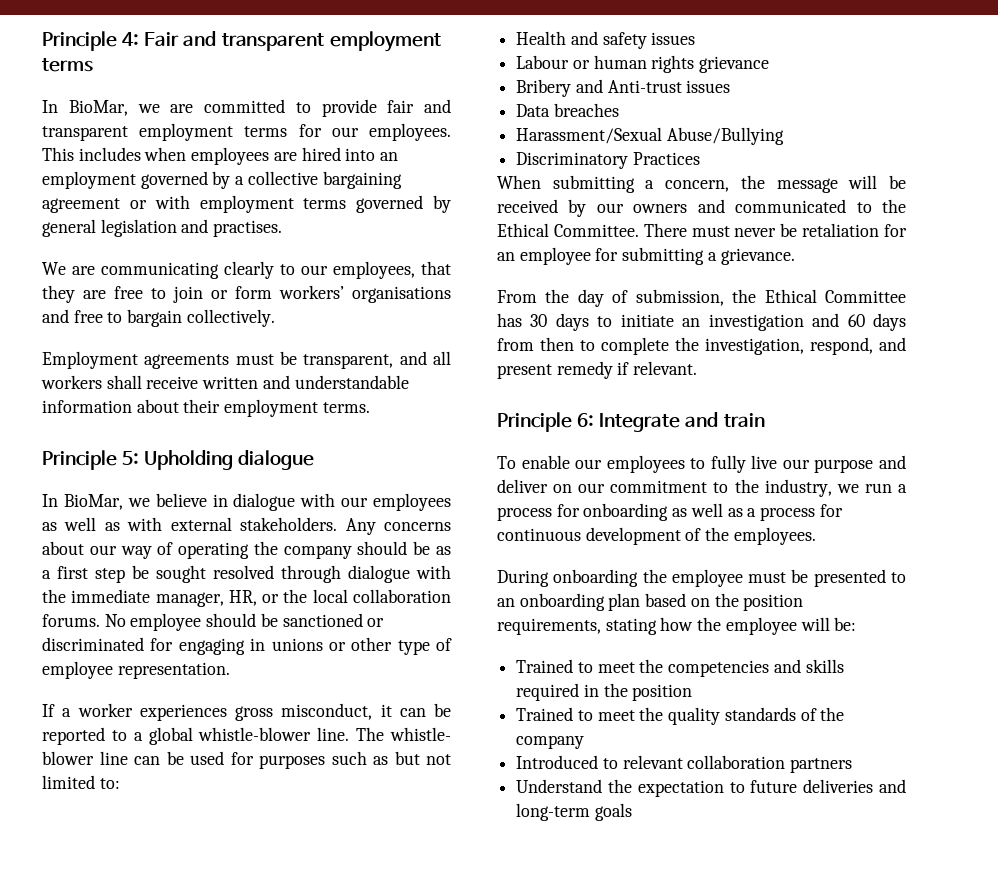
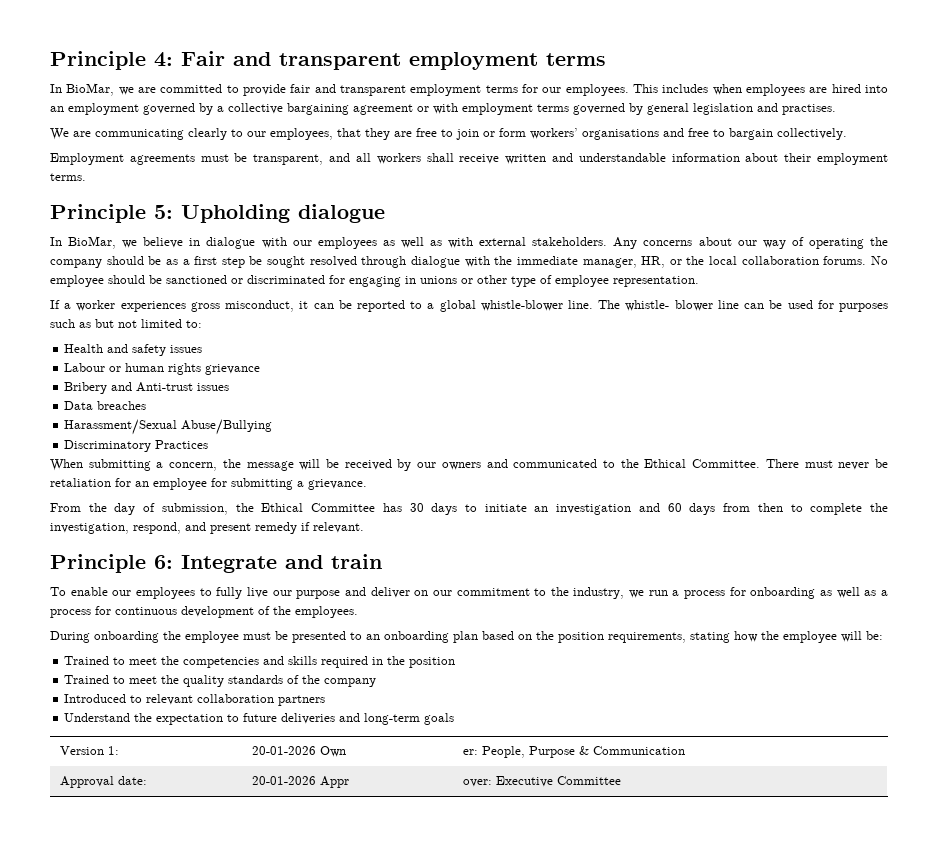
(632, 812) none -> [60,746,120,755] [252,746,347,757] [463,746,686,758] [60,776,148,788] [252,776,350,788] [463,776,622,787] // Version 1: | 20-01-2026 Own | er: People, Purpose & Communication // Approval date: | 20-01-2026 Appr | over: Executive Committee

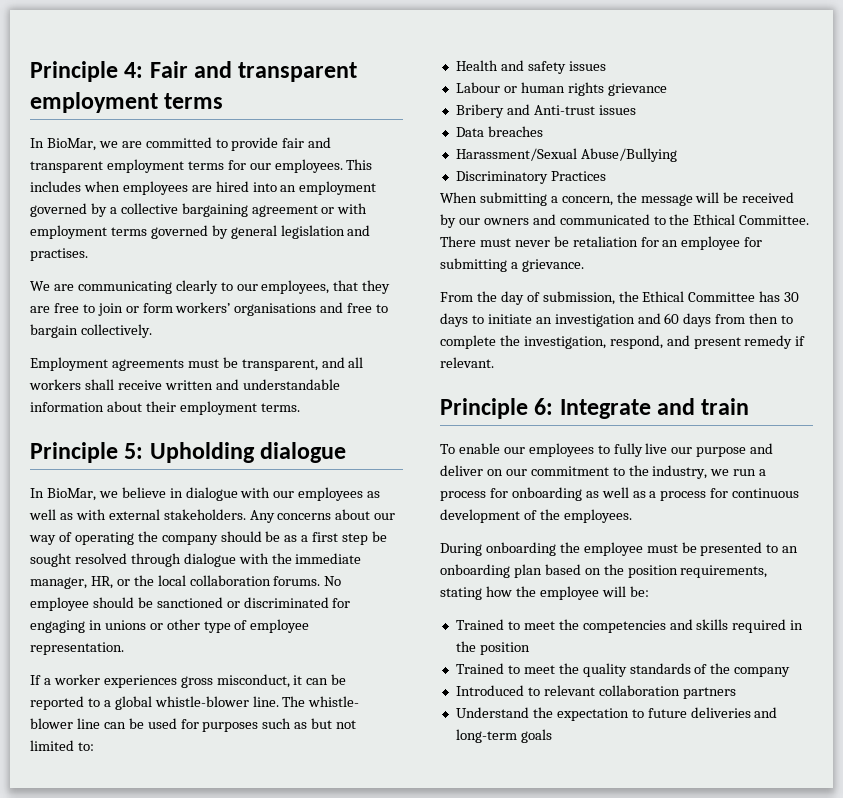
[60,746,120,755] [252,746,347,757] [463,746,686,758] [60,776,148,788] [252,776,350,788] [463,776,622,787] // Version 1: | 20-01-2026 Own | er: People, Purpose & Communication // Approval date: | 20-01-2026 Appr | over: Executive Committee -> (552, 736) none

